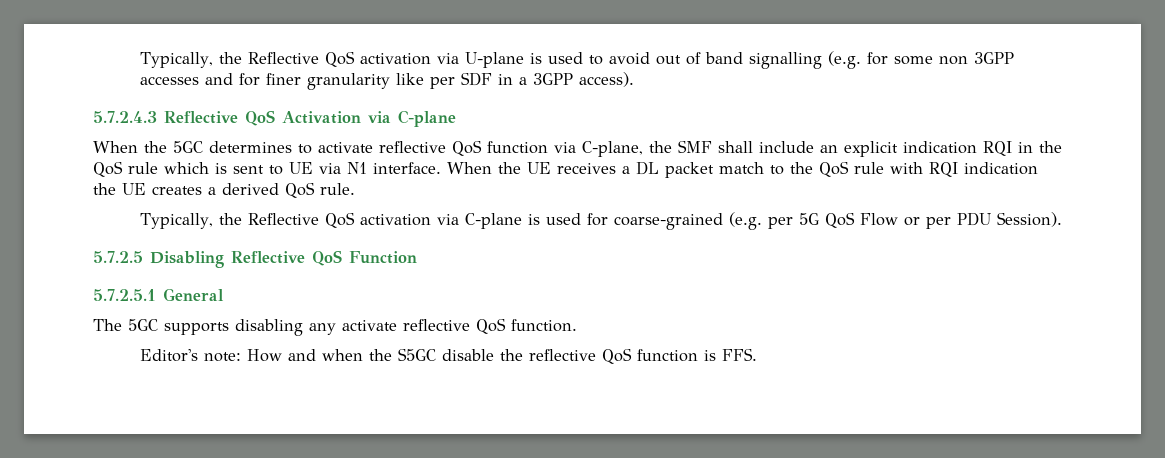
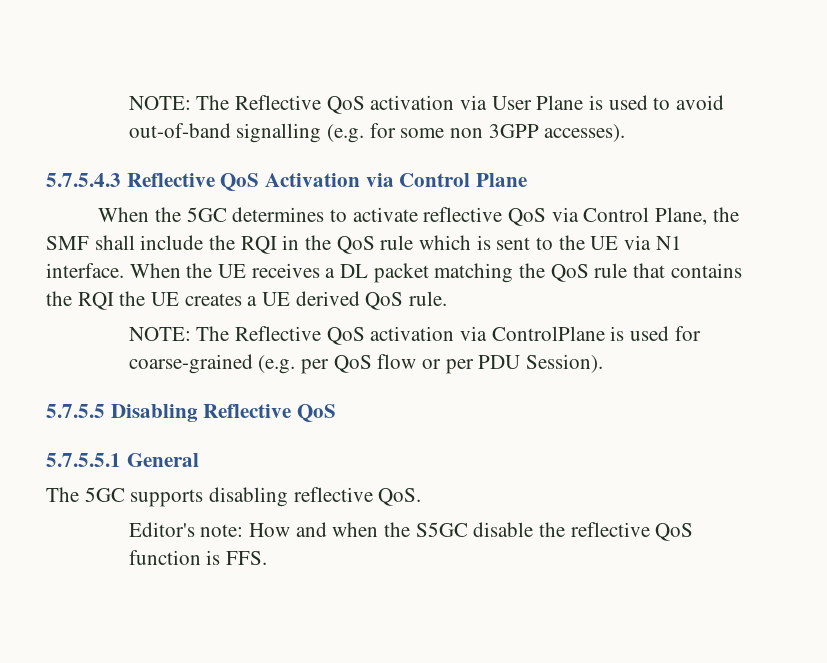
[139,51,524,68] Typically, the Reflective QoS activation via U-plane -> [128,95,584,114] NOTE: The Reflective QoS activation via User Plane
[655,52,743,65] out of band -> [128,123,231,138] out-of-band
[139,72,634,90] [93,111,157,123] accesses and for finer granularity like per SDF in a 3GPP access). // 5.7.2.4.3 -> [544,124,626,142] [46,173,121,187] accesses). // 5.7.5.4.3
[398,110,456,127] C-plane -> [399,173,528,187] Control Plane
[487,141,643,157] function via C-plane, -> [551,207,707,225] via Control Plane,
[820,141,977,157] an explicit indication -> [209,235,236,250] the
(283, 170) none -> [558,235,585,250] the
[719,161,1038,177] match to the QoS rule with RQI indication -> [434,263,742,283] [46,291,114,310] matching the QoS rule that contains the RQI
(216, 191) none -> [262,292,291,306] UE
[139,212,522,229] Typically, the Reflective QoS activation via C-plane -> [128,326,605,345] NOTE: The Reflective QoS activation via ControlPlane
[798,212,898,228] 5G QoS Flow -> [333,354,417,373] QoS flow
[93,251,143,263] 5.7.2.5 -> [46,404,105,418] 5.7.5.5
[349,251,417,264] [93,289,156,301] Function // 5.7.2.5.1 -> [46,453,121,467] // 5.7.5.5.1
[309,318,577,335] any activate reflective QoS function. -> [293,487,422,506] reflective QoS.

